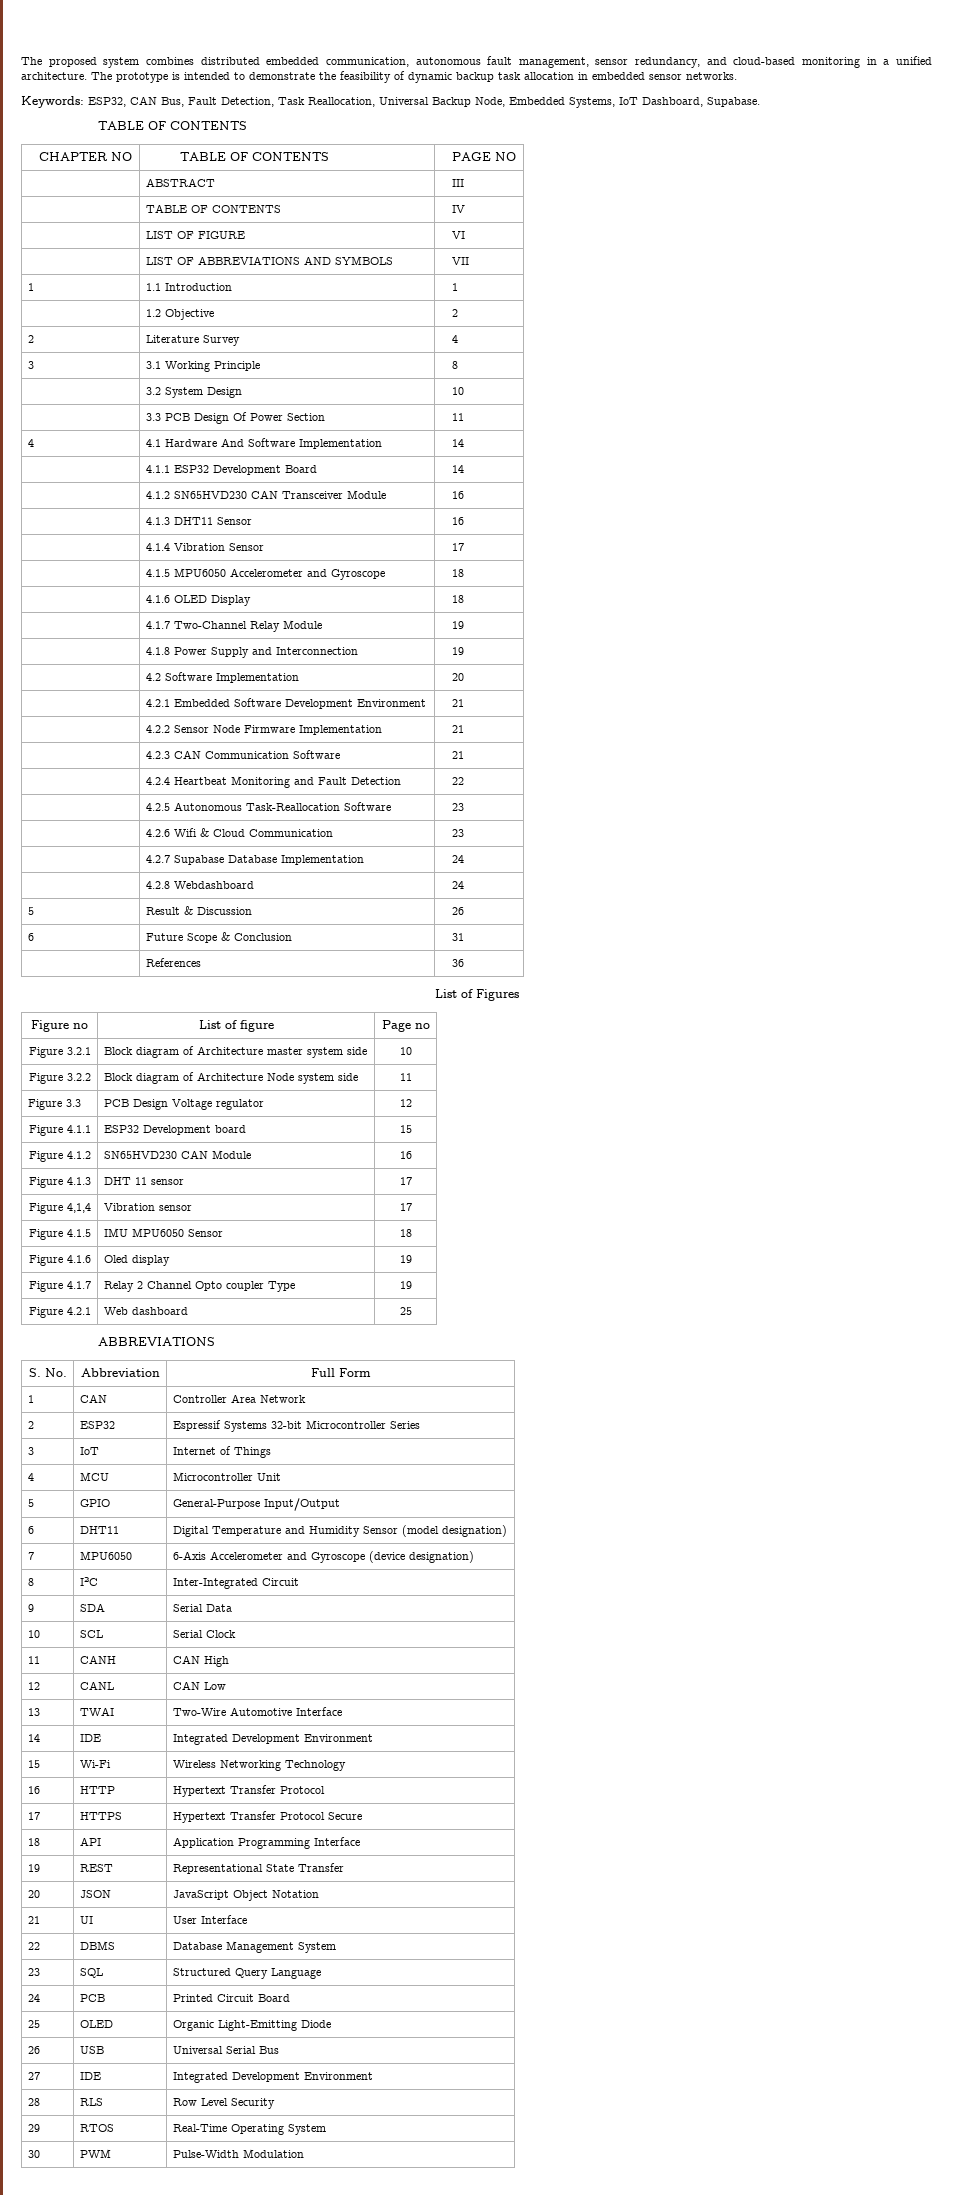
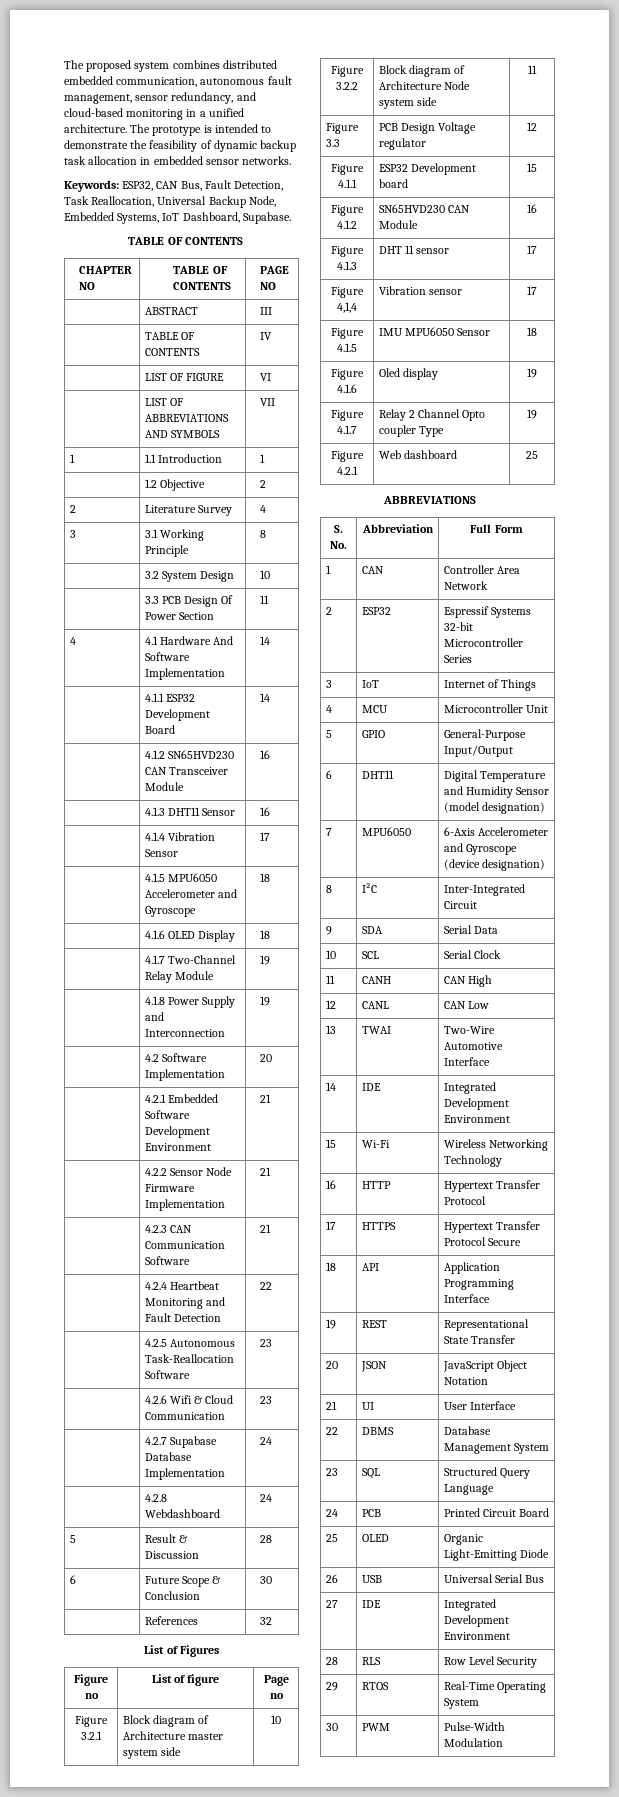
[452,907,465,915] 26 -> [260,1535,273,1543] 28
[452,933,465,941] 31 -> [260,1576,273,1584] 30
[452,959,465,967] 36 -> [260,1617,273,1625] 32

